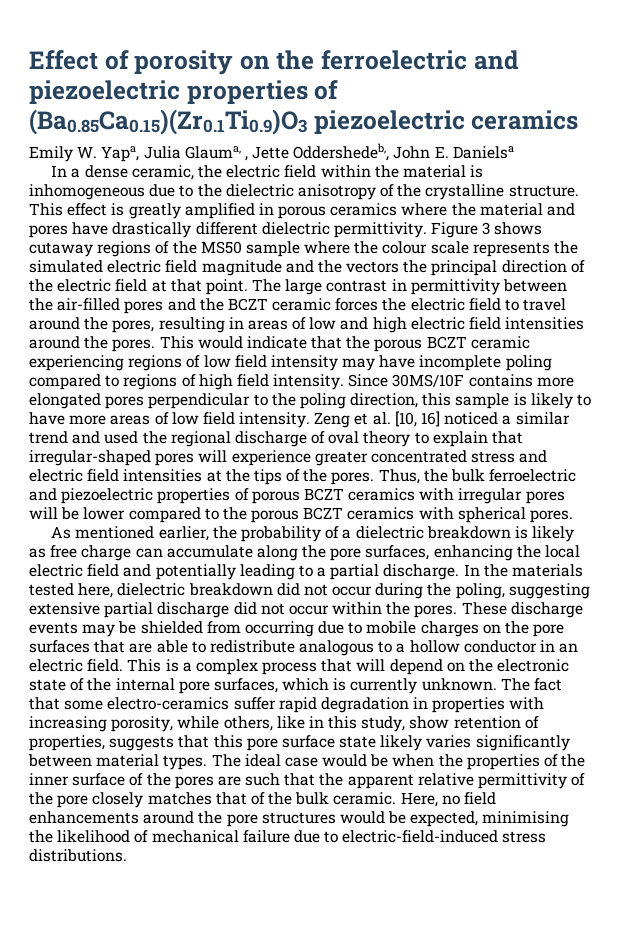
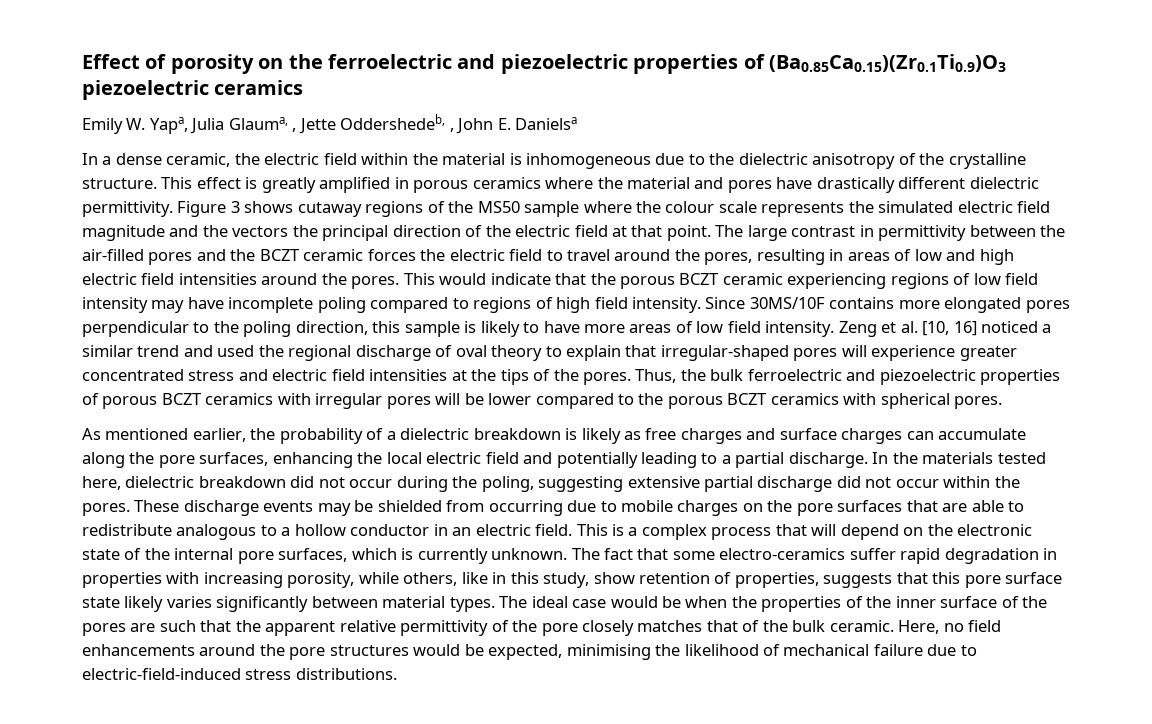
[293,143,390,161] Oddershedeb,, -> [340,114,454,132] Oddershedeb, ,
[81,545,132,561] charge -> [680,428,903,444] charges and surface charges

